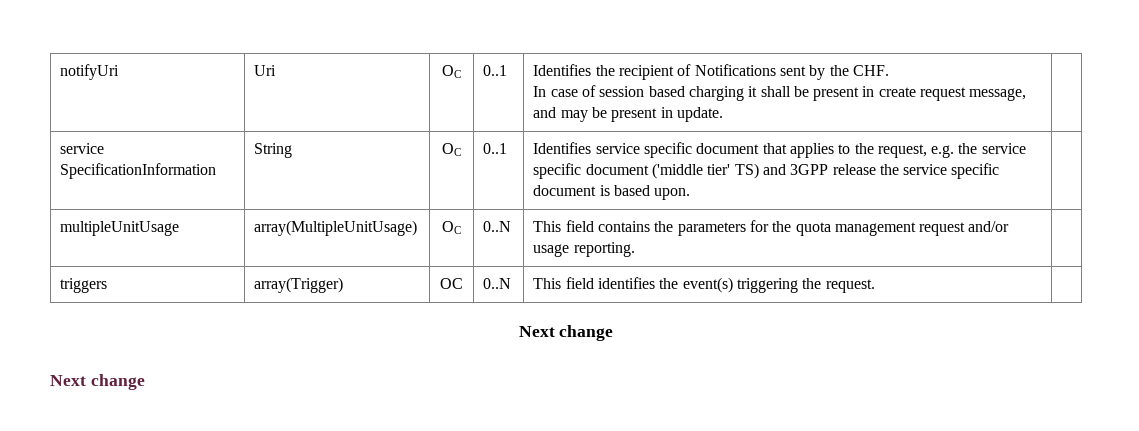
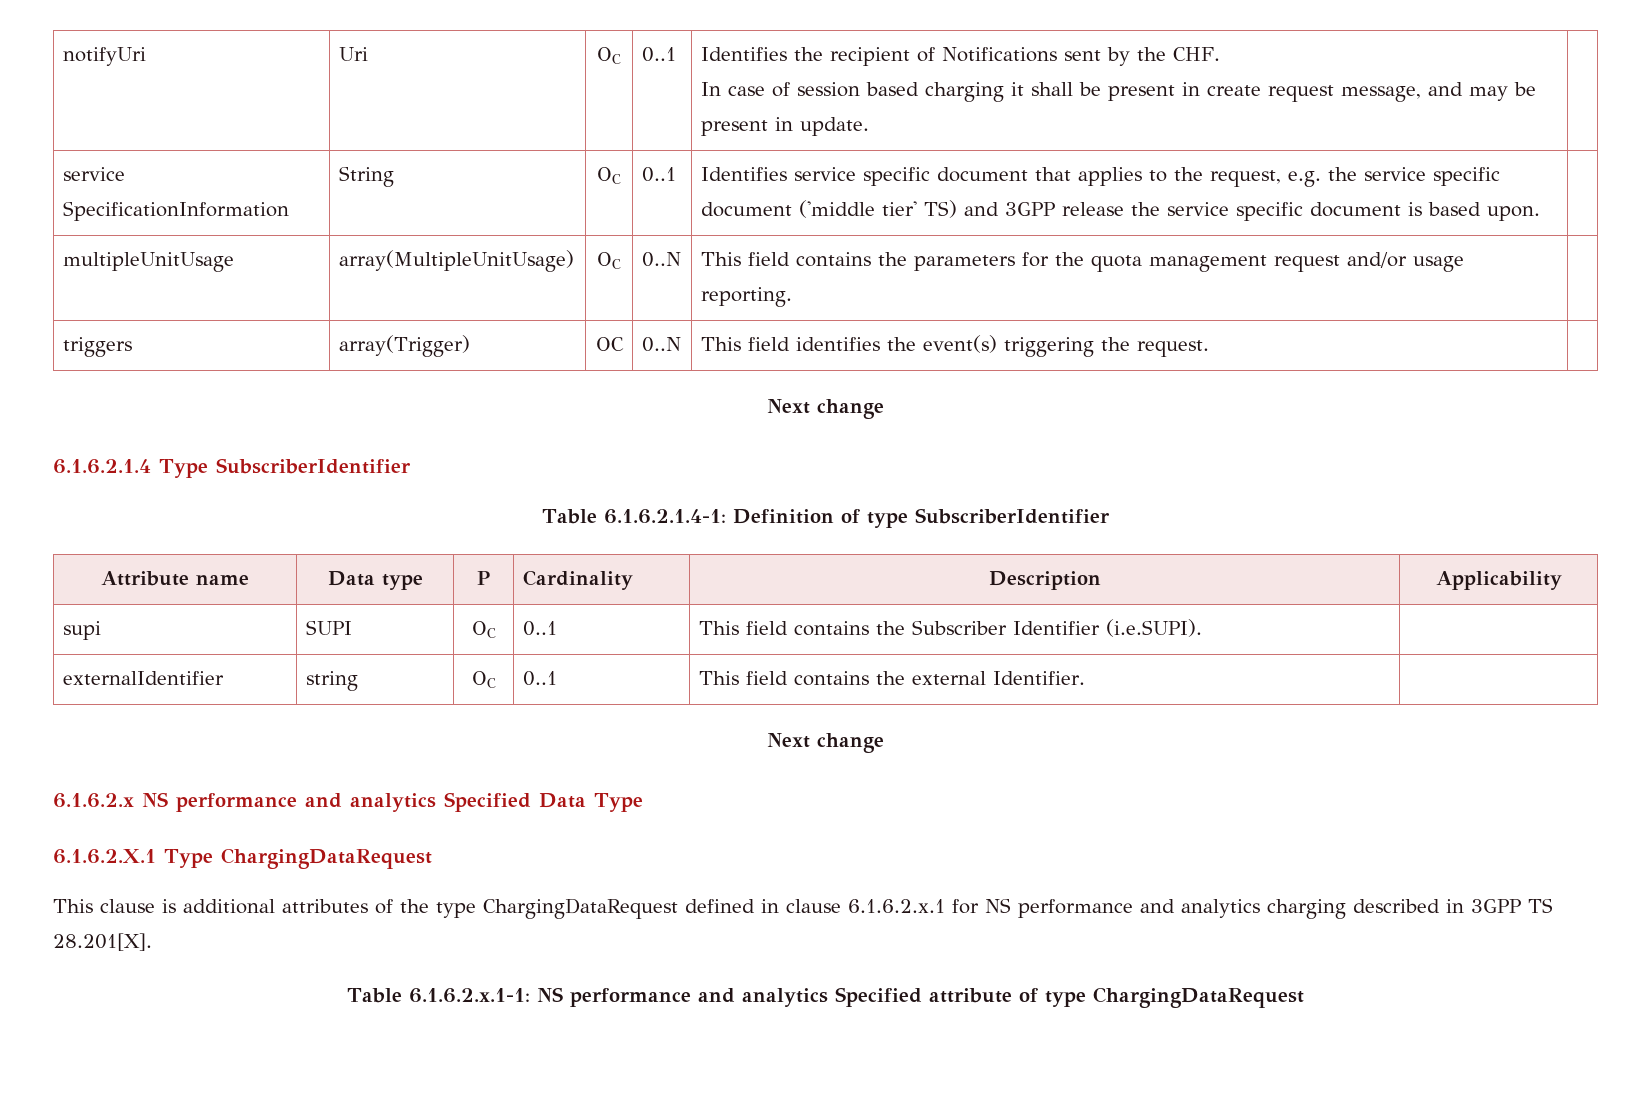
[50,374,145,390] Next change -> [53,458,411,478] [542,508,1110,528] [101,571,249,586] [327,571,423,590] [477,571,490,585] [522,570,633,590] [988,571,1101,590] [1435,571,1562,590] [62,621,101,640] [305,620,352,635] [471,621,496,638] [522,621,557,636] [698,619,1202,637] [62,671,224,685] [305,671,358,691] [471,671,496,688] [522,671,557,686] [698,671,1085,686] [767,733,884,753] [53,792,643,812] [53,848,432,869] [53,898,1553,919] [53,933,152,951] [347,987,1304,1008] 6.1.6.2.1.4 Type SubscriberIdentifier // Table 6.1.6.2.1.4-1: Definition of type SubscriberIdentifier // Attribute name | Data type | P | Cardinality | Description | Applicability // supi | SUPI | OC | 0..1 | This field contains the Subscriber Identifier (i.e.SUPI). | // externalIdentifier | string | OC | 0..1 | This field contains the external Identifier. | // Next change // 6.1.6.2.x NS performance and analytics Specified Data Type // 6.1.6.2.X.1 Type ChargingDataRequest // This clause is additional attributes of the type ChargingDataRequest defined in clause 6.1.6.2.x.1 for NS performance and analytics charging described in 3GPP TS 28.201[X]. // Table 6.1.6.2.x.1-1: NS performance and analytics Specified attribute of type ChargingDataRequest

